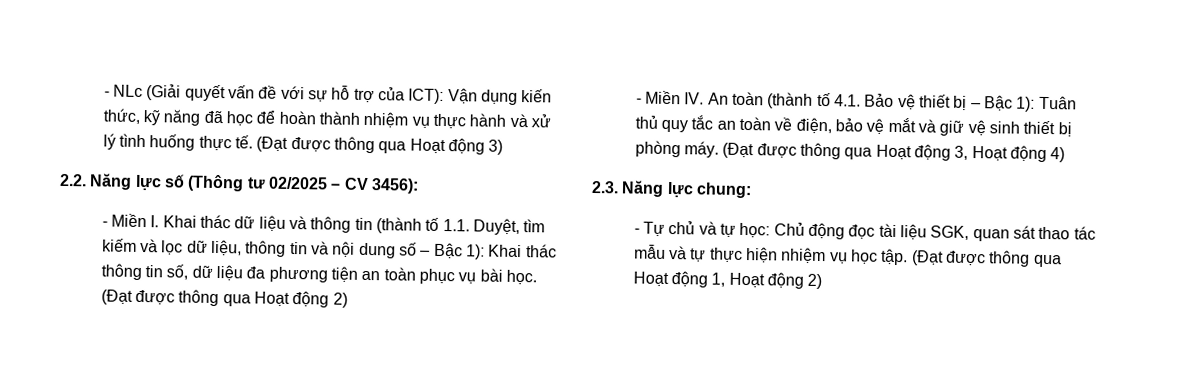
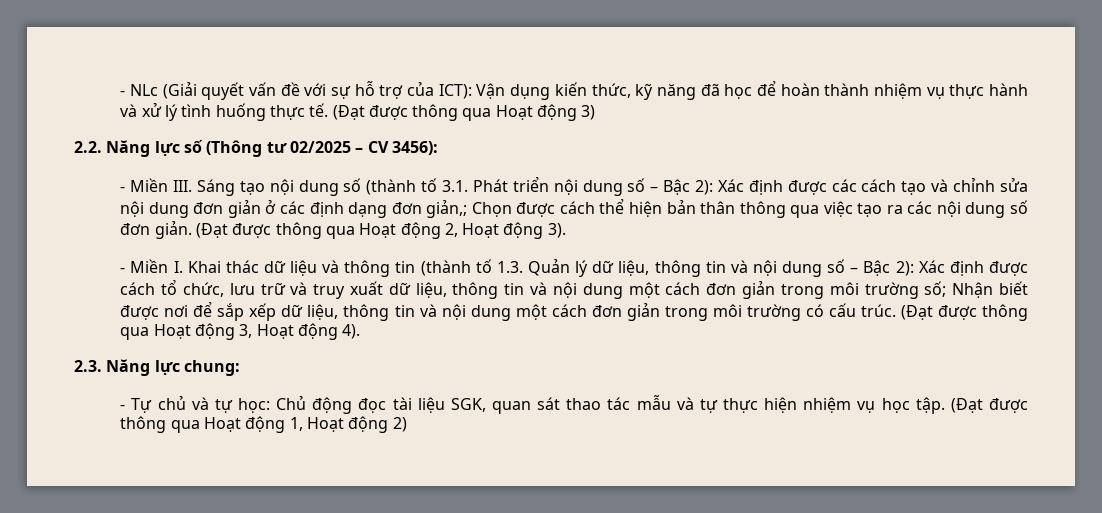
(419, 186) none -> [120,176,1028,196] [120,198,1028,218] [120,220,566,239] // - Miền III. Sáng tạo nội dung số (thành tố 3.1. Phát triển nội dung số – Bậc 2): Xác định được các cách tạo và chỉnh sửa nội dung đơn giản ở các định dạng đơn giản,; Chọn được cách thể hiện bản thân thông qua việc tạo ra các nội dung số đơn giản. (Đạt được thông qua Hoạt động 2, Hoạt động 3).
[442,218,546,236] [101,238,184,256] 1.1. Duyệt, tìm kiếm và lọc -> [496,258,589,277] 1.3. Quản lý
[465,244,557,260] [100,263,537,286] [100,289,348,308] [635,90,1077,112] [634,115,1072,138] [634,140,720,158] 1): Khai thác thông tin số, dữ liệu đa phương tiện an toàn phục vụ bài học. (Đạt được thông qua Hoạt động 2) // - Miền IV. An toàn (thành tố 4.1. Bảo vệ thiết bị – Bậc 1): Tuân thủ quy tắc an toàn về điện, bảo vệ mắt và giữ vệ sinh thiết bị phòng máy. -> [895,260,1029,276] [120,279,1028,299] [120,301,896,321] 2): Xác định được cách tổ chức, lưu trữ và truy xuất dữ liệu, thông tin và nội dung một cách đơn giản trong môi trường số; Nhận biết được nơi để sắp xếp dữ liệu, thông tin và nội dung một cách đơn giản trong môi trường có cấu trúc.
[1050,147,1066,163] 4) -> [342,324,361,339] 4).

